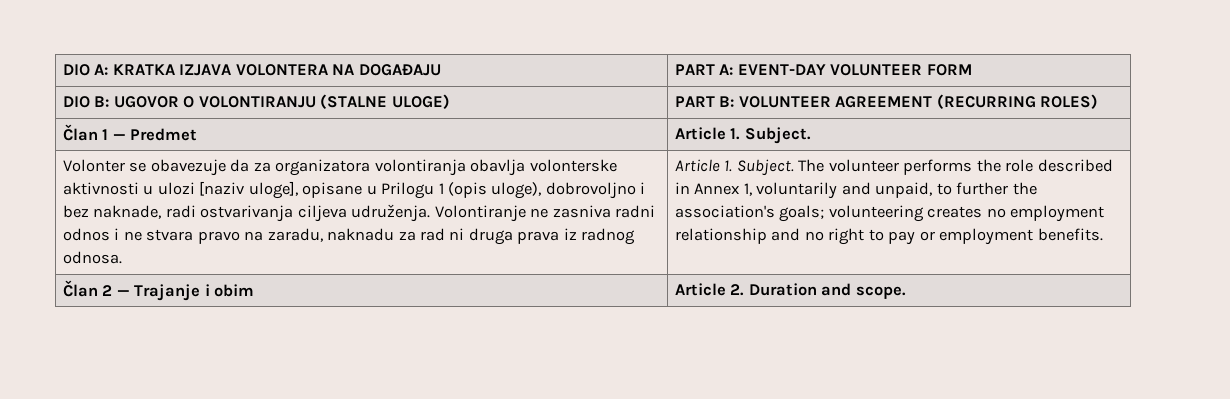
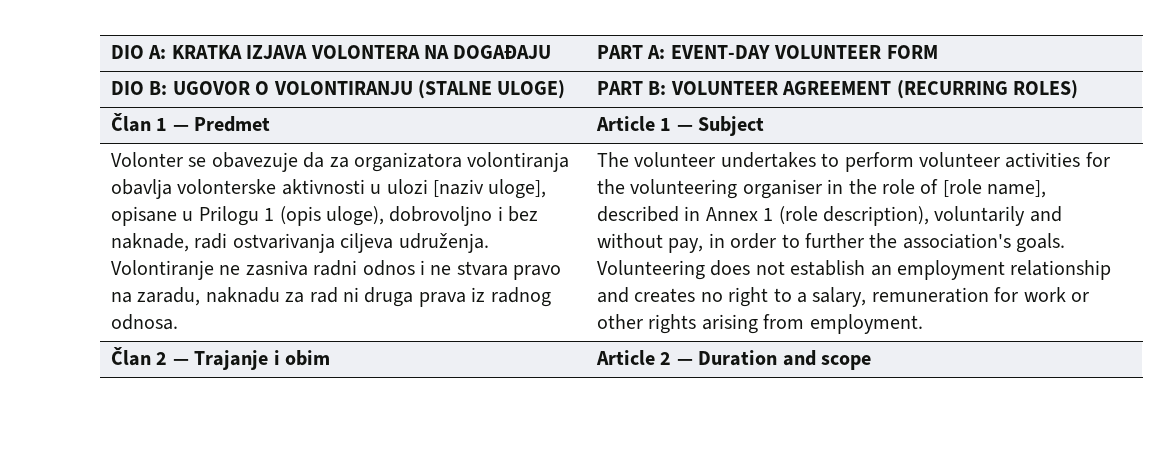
[730,127,811,144] 1. Subject. -> [660,116,765,136] 1 — Subject
[674,159,1113,176] [674,182,1037,199] [674,205,1006,222] Article 1. Subject. The volunteer performs the role described in Annex 1, voluntarily and unpaid, to further the association's goals; volunteering creates no -> [596,152,1110,172] [596,179,1047,199] [596,206,1062,226] [596,233,1066,253] [596,260,892,280] The volunteer undertakes to perform volunteer activities for the volunteering organiser in the role of [role name], described in Annex 1 (role description), voluntarily and without pay, in order to further the association's goals. Volunteering does not establish an
(801, 234) none -> [634,288,696,303] creates
[888,228,1103,245] pay or employment benefits. -> [796,287,1089,307] [596,314,923,334] a salary, remuneration for work or other rights arising from employment.
[730,284,745,296] 2. -> [660,352,693,365] 2 —
[855,286,906,299] scope. -> [820,355,871,370] scope

